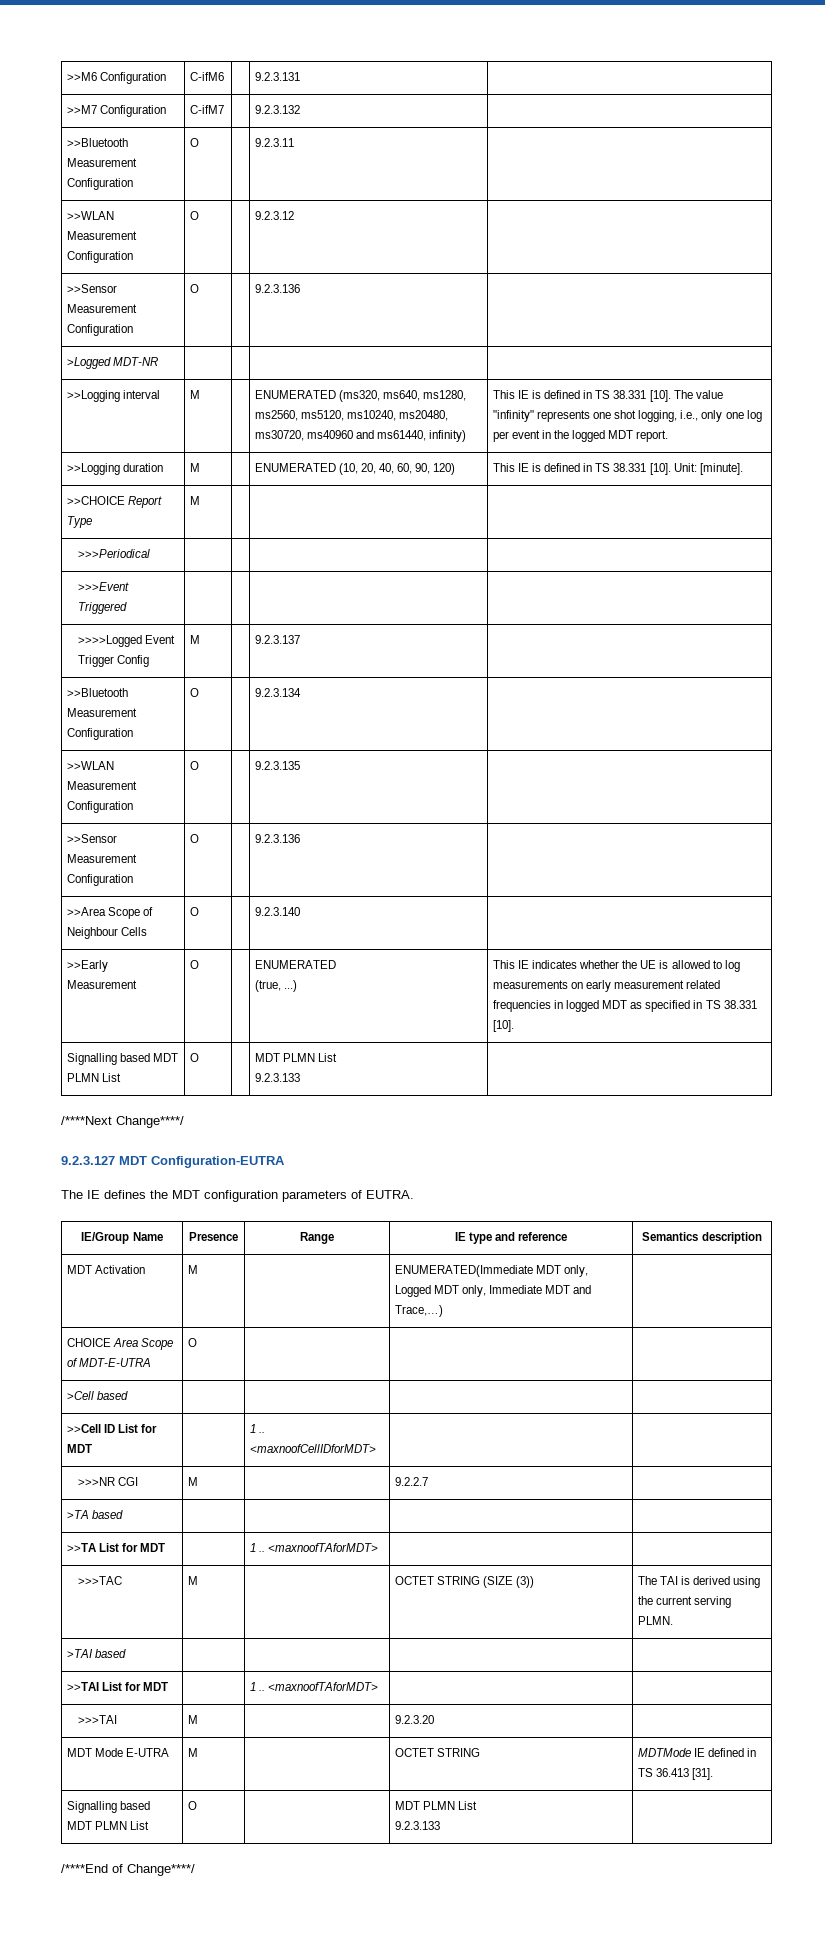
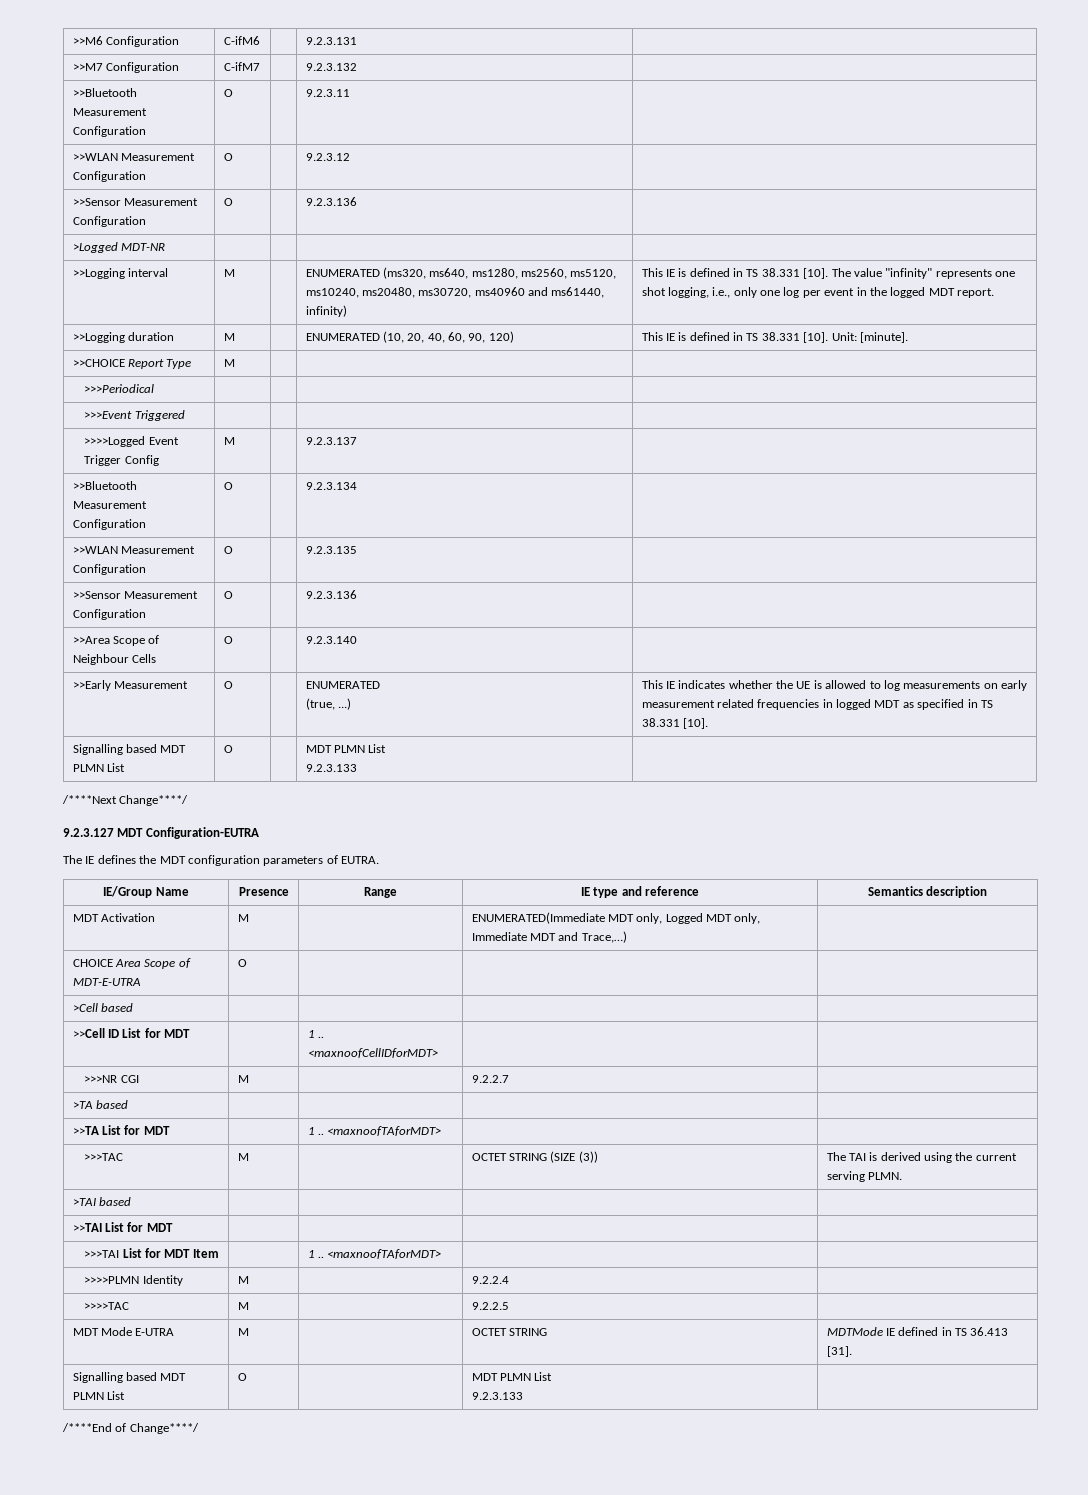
[249,1682,379,1691] [78,1715,118,1724] [187,1715,198,1724] [394,1715,434,1724] 1 .. <maxnoofTAforMDT> | | // >>>TAI | M | | 9.2.3.20 -> [84,1248,219,1258] [307,1249,442,1259] [84,1275,183,1286] [237,1276,249,1284] [471,1276,509,1284] [84,1302,130,1310] [237,1302,249,1310] [471,1302,509,1310] | | // >>>TAI List for MDT Item | | 1 .. <maxnoofTAforMDT> | | // >>>>PLMN Identity | M | | 9.2.2.4 | // >>>>TAC | M | | 9.2.2.5

